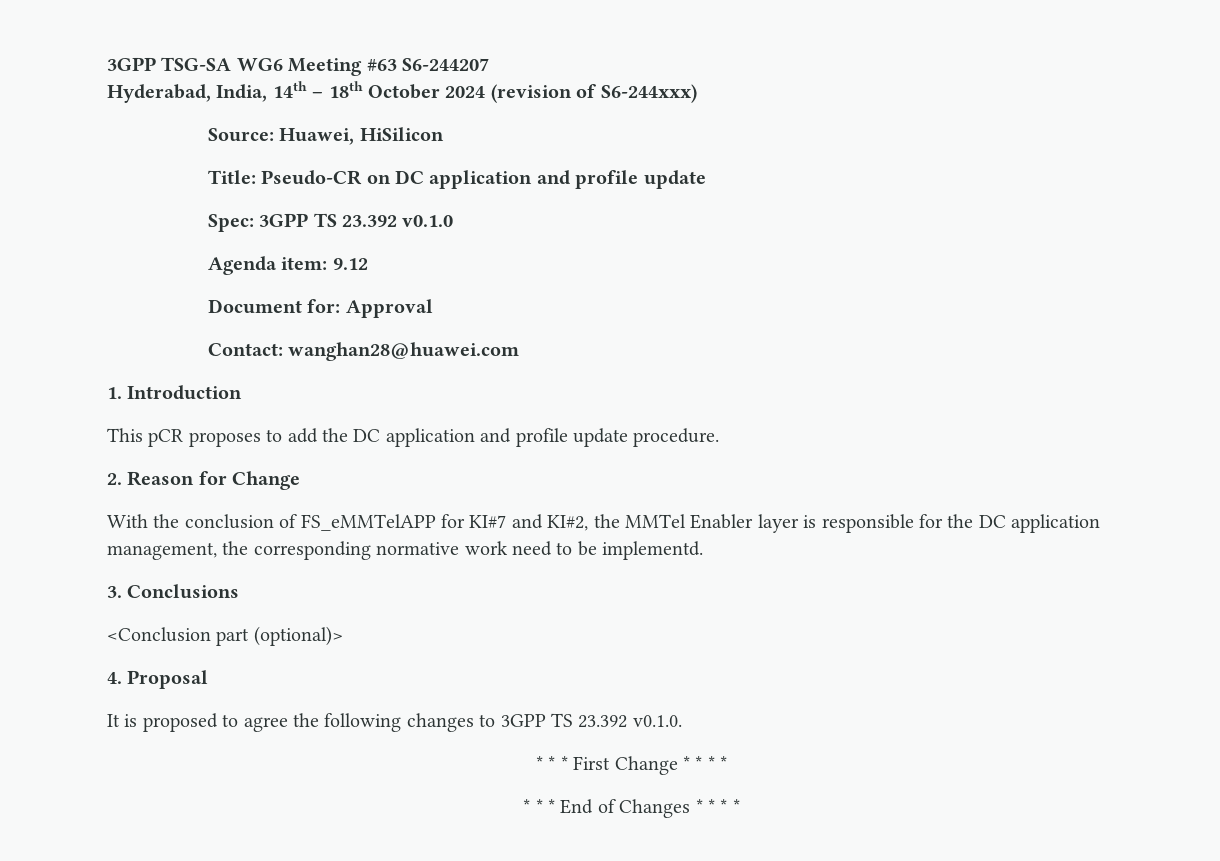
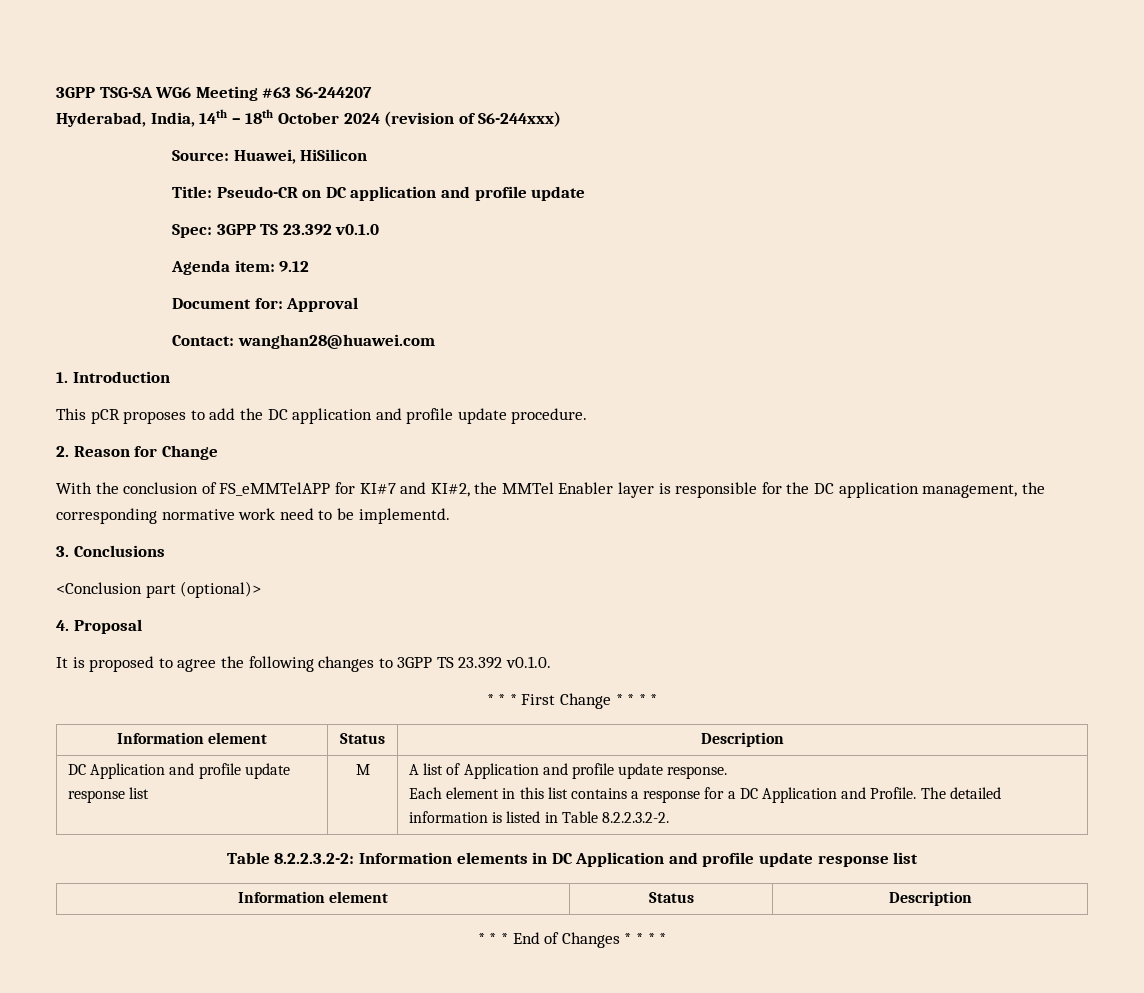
(728, 763) none -> [116,732,268,744] [340,733,385,744] [701,732,784,747] [67,763,290,779] [67,787,150,803] [355,764,370,775] [408,763,728,779] [408,787,1001,803] [408,811,669,823] [226,852,919,867] [237,891,389,903] [648,892,694,903] [888,891,972,906] // Information element | Status | Description // DC Application and profile update response list | M | A list of Application and profile update response. // Each element in this list contains a response for a DC Application and Profile. The detailed information is listed in Table 8.2.2.3.2-2. // Table 8.2.2.3.2-2: Information elements in DC Application and profile update response list // Information element | Status | Description

